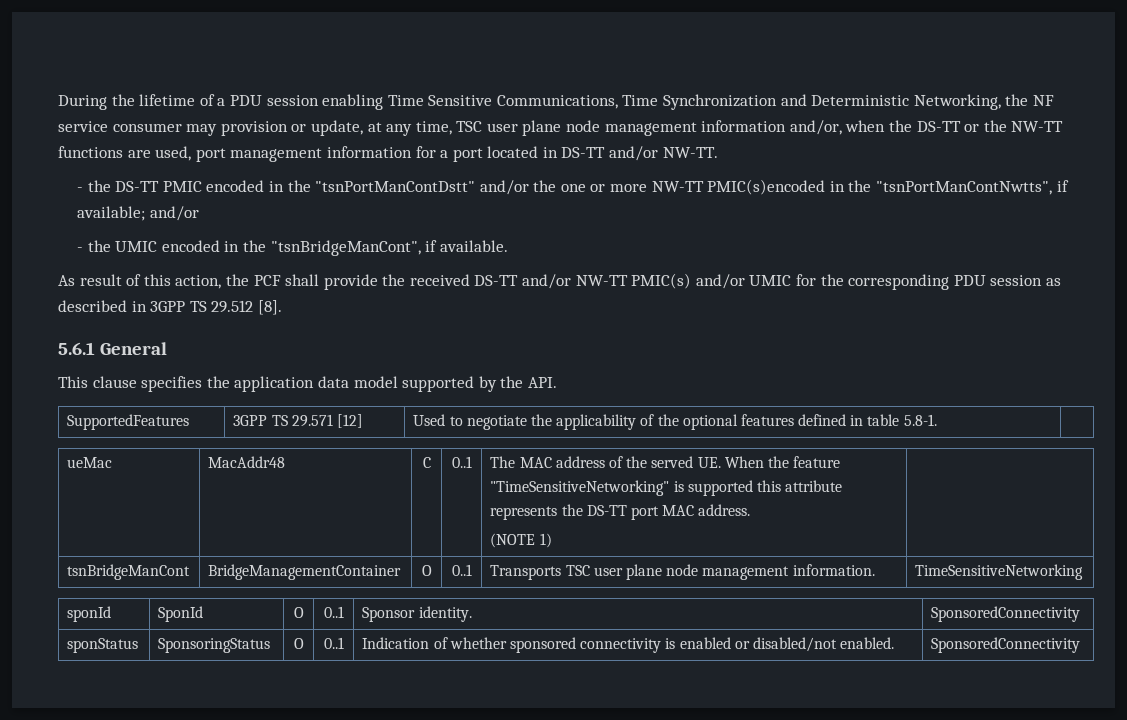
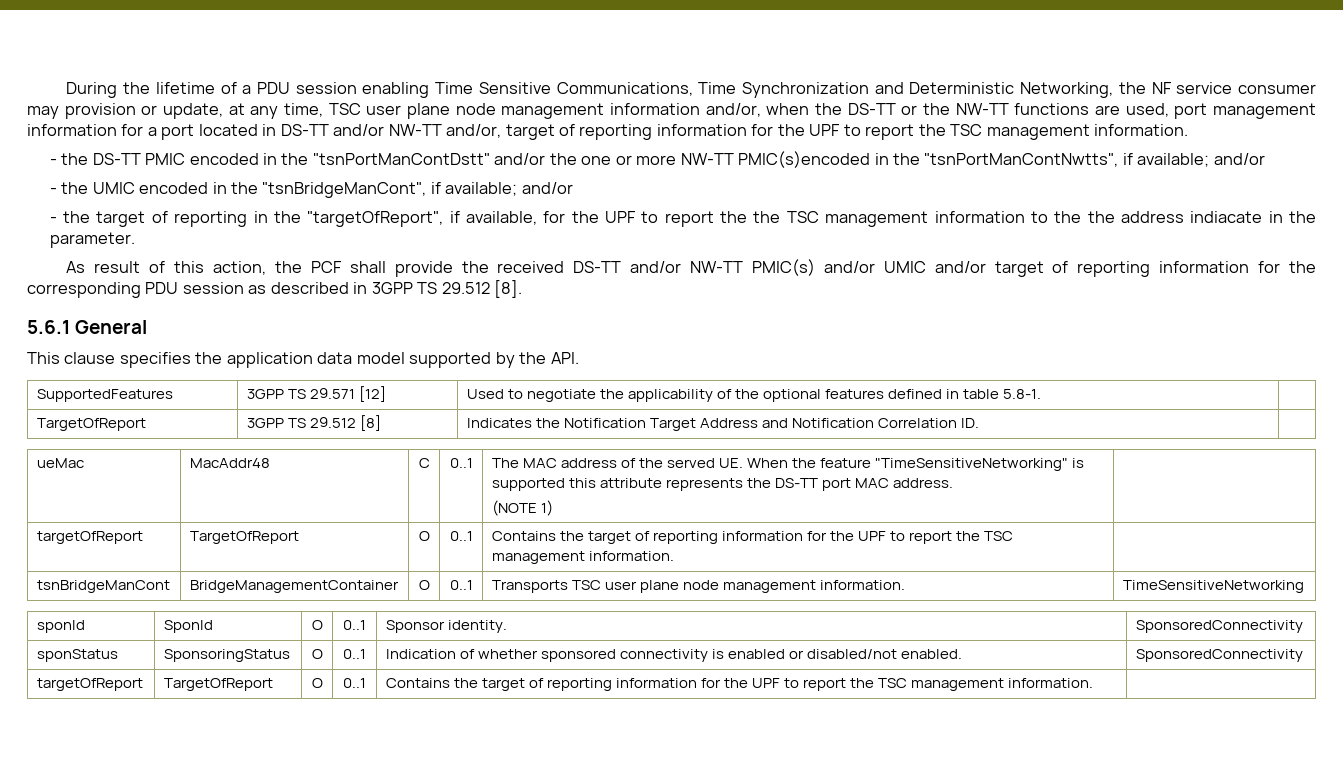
[662,147,718,158] NW-TT. -> [388,124,1189,140] NW-TT and/or, target of reporting information for the UPF to report the TSC management information.
[439,240,508,252] available. -> [445,182,573,196] [49,211,1317,227] [49,232,135,248] available; and/or // - the target of reporting in the "targetOfReport", if available, for the UPF to report the the TSC management information to the the address indiacate in the parameter.
(792, 280) none -> [934,261,1250,277] and/or target of reporting information
(937, 420) none -> [36,418,146,431] [246,415,381,431] [466,418,979,431] // TargetOfReport | 3GPP TS 29.512 [8] | Indicates the Notification Target Address and Notification Correlation ID. |
(552, 540) none -> [36,531,143,544] [189,531,299,544] [418,531,430,541] [449,531,473,541] [491,531,1014,544] [491,551,674,564] // targetOfReport | TargetOfReport | O | 0..1 | Contains the target of reporting information for the UPF to report the TSC management information. |
(1081, 645) none -> [36,678,143,691] [163,678,273,691] [311,678,323,688] [343,678,366,688] [385,678,1094,691] // targetOfReport | TargetOfReport | O | 0..1 | Contains the target of reporting information for the UPF to report the TSC management information. |

